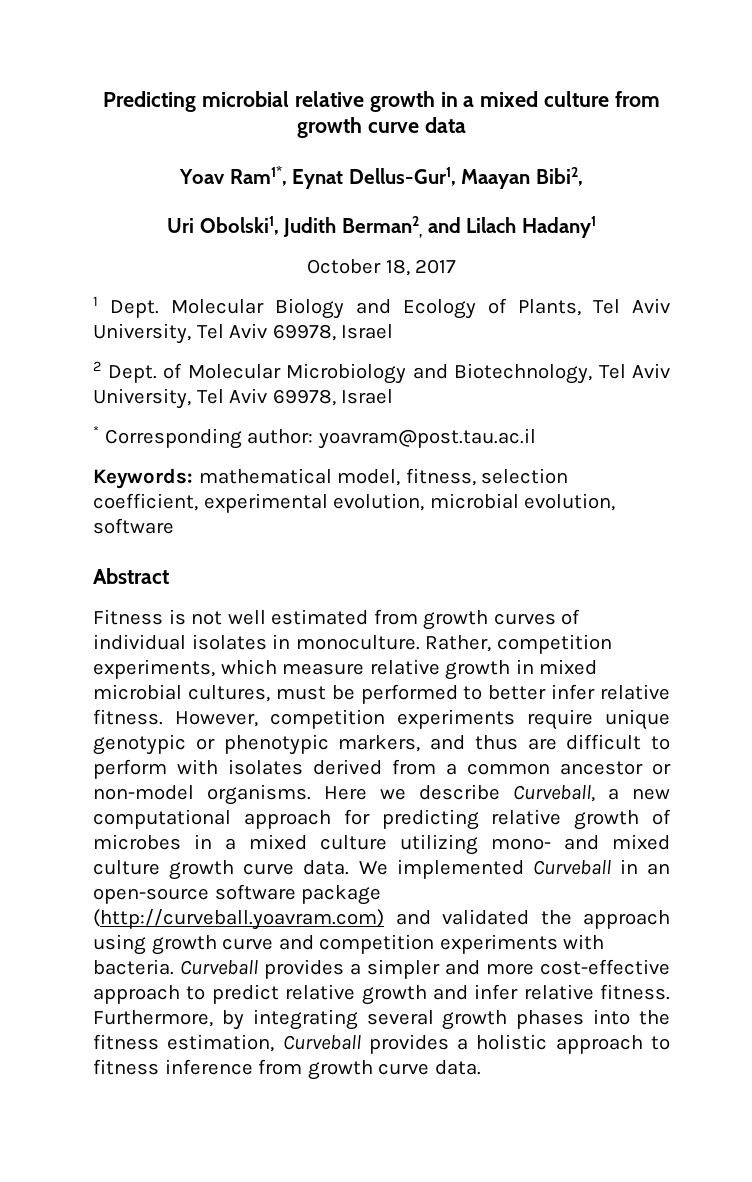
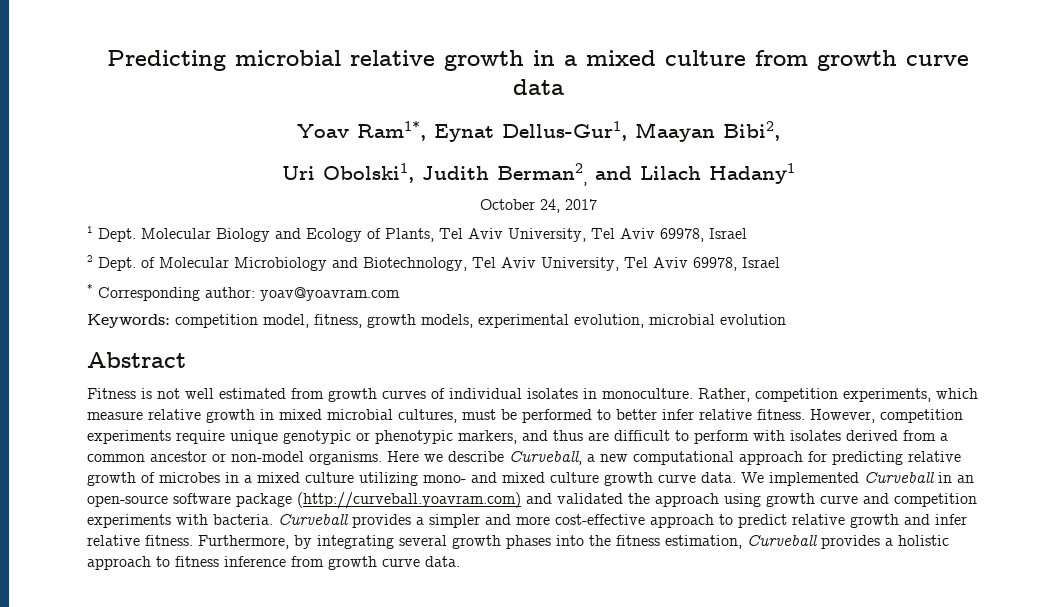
[385,259,410,276] 18, -> [539,199,560,213] 24,
[317,428,536,449] yoavram@post.tau.ac.il -> [260,287,400,301] yoav@yoavram.com
[198,468,332,484] mathematical -> [175,314,258,328] competition
[481,468,569,484] [93,493,198,511] selection coefficient, -> [367,314,473,328] growth models,
[524,493,616,511] [93,518,174,534] evolution, software -> [720,314,786,325] evolution

